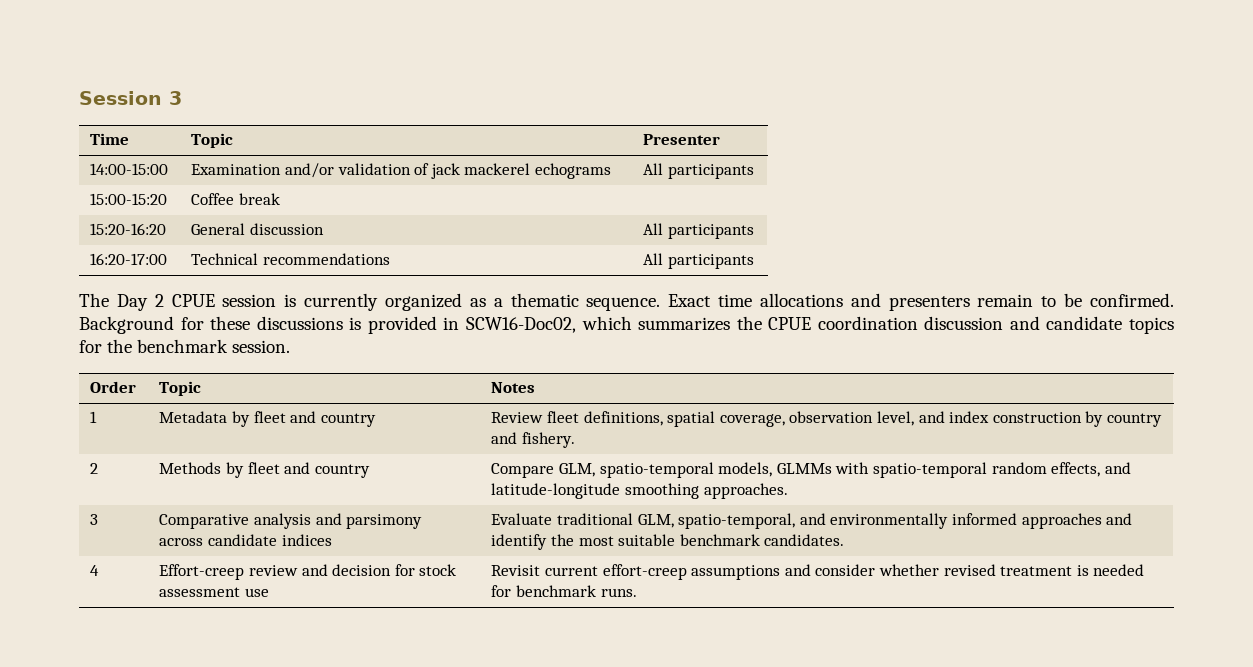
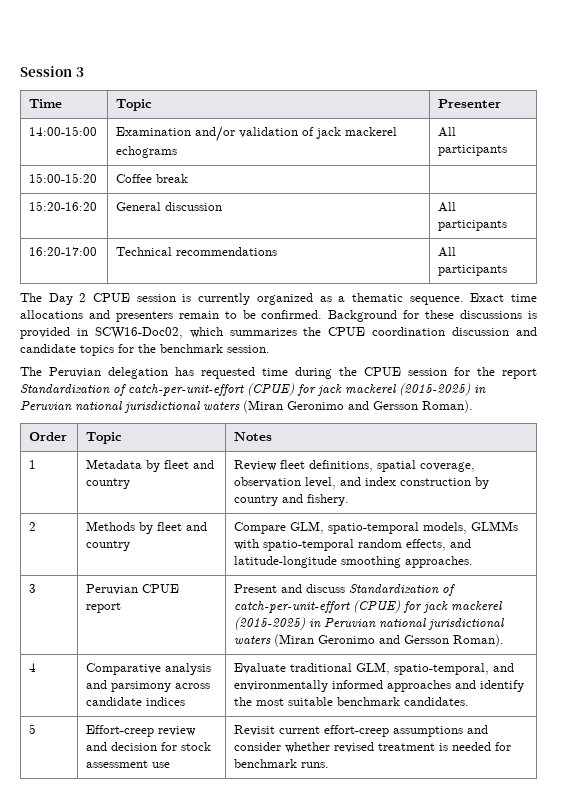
(291, 346) none -> [20,367,537,379] [20,383,486,396] [20,400,473,413] // The Peruvian delegation has requested time during the CPUE session for the report Standardization of catch-per-unit-effort (CPUE) for jack mackerel (2015-2025) in Peruvian national jurisdictional waters (Miran Geronimo and Gersson Roman).
(99, 519) none -> [86,584,180,595] [86,602,122,613] [234,584,456,596] [234,600,503,613] [234,617,505,630] [234,634,505,647] [29,663,37,672] | Peruvian CPUE report | Present and discuss Standardization of catch-per-unit-effort (CPUE) for jack mackerel (2015-2025) in Peruvian national jurisdictional waters (Miran Geronimo and Gersson Roman). // 4
[90,565,100,576] 4 -> [29,724,37,734] 5

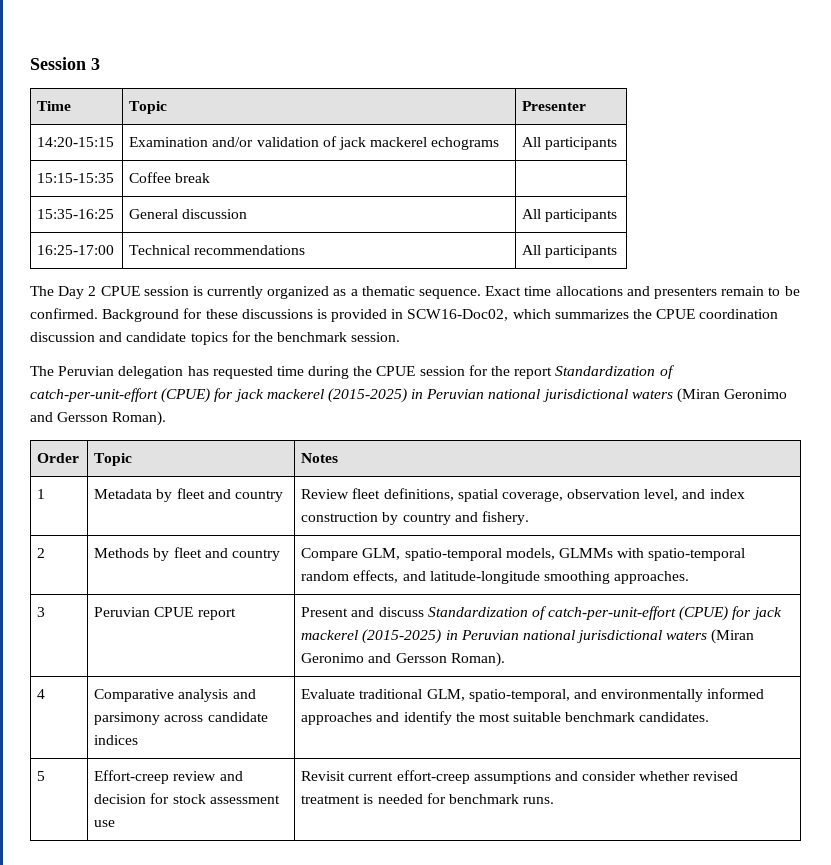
[29,126,98,136] 14:00-15:00 -> [37,137,115,147] 14:20-15:15
[29,173,98,183] 15:00-15:20 -> [37,173,115,183] 15:15-15:35
[29,201,98,211] 15:20-16:20 -> [37,209,115,219] 15:35-16:25
[29,247,98,256] 16:20-17:00 -> [37,245,115,255] 16:25-17:00

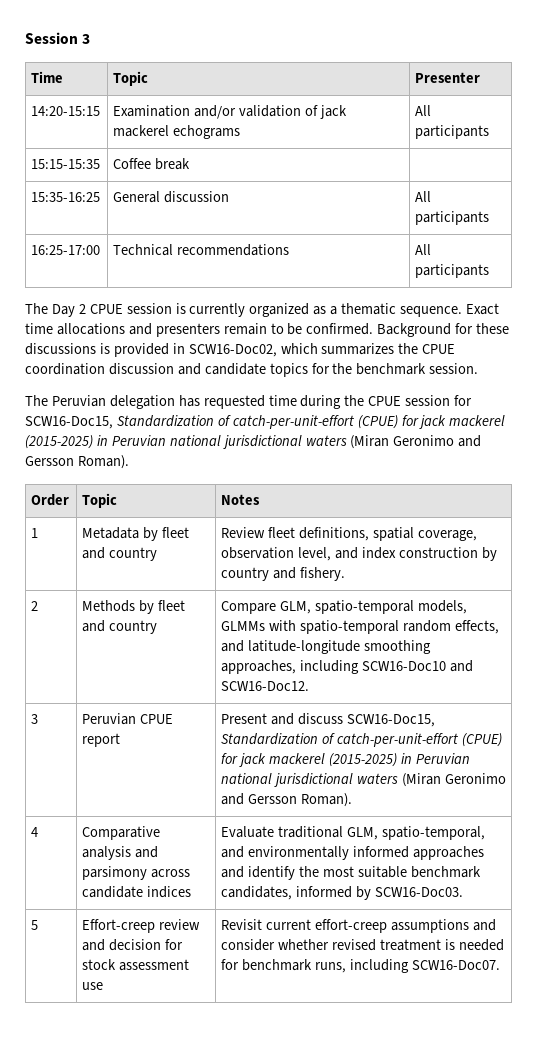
[491,366,553,379] the report -> [25,416,113,429] SCW16-Doc15,
[614,571,690,584] approaches. -> [221,660,473,674] [221,681,310,691] approaches, including SCW16-Doc10 and SCW16-Doc12.
(424, 612) none -> [346,714,435,727] SCW16-Doc15,
[639,712,710,722] candidates. -> [221,886,463,900] candidates, informed by SCW16-Doc03.
[523,797,555,804] runs. -> [314,959,500,973] runs, including SCW16-Doc07.

